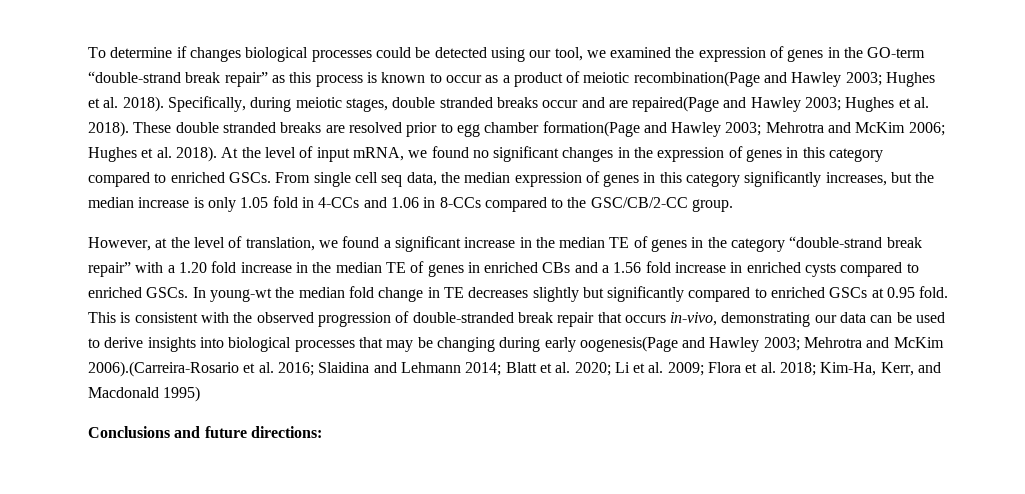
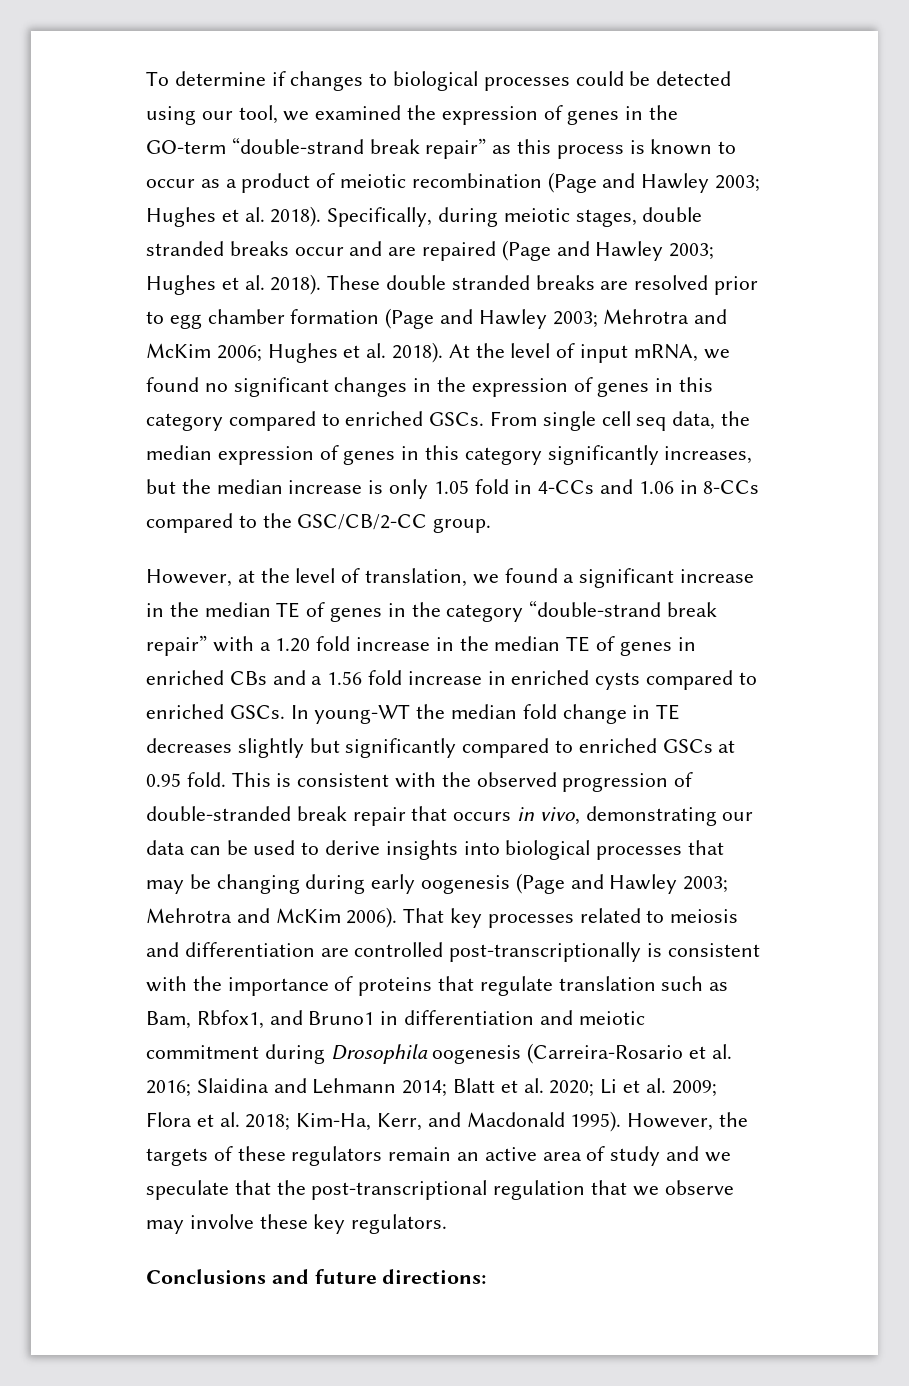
(241, 54) none -> [369,73,388,86] to
[633,71,760,87] recombination(Page -> [411,172,597,193] recombination (Page
[632,96,720,112] repaired(Page -> [422,240,551,261] repaired (Page
[542,121,640,137] formation(Page -> [290,308,435,329] formation (Page
[209,288,272,302] young-wt -> [314,704,411,724] young-WT
[670,312,718,326] in-vivo, -> [517,807,580,825] in vivo,
[579,336,944,352] [88,361,239,377] oogenesis(Page and Hawley 2003; Mehrotra and McKim 2006).(Carreira-Rosario -> [421,873,729,894] [146,907,739,928] [146,942,760,962] [146,976,729,996] [146,1010,645,1029] [146,1043,684,1064] oogenesis (Page and Hawley 2003; Mehrotra and McKim 2006). That key processes related to meiosis and differentiation are controlled post-transcriptionally is consistent with the importance of proteins that regulate translation such as Bam, Rbfox1, and Bruno1 in differentiation and meiotic commitment during Drosophila oogenesis (Carreira-Rosario
[163,386,201,402] 1995) -> [570,1111,749,1132] [146,1146,731,1166] [146,1180,734,1200] [146,1214,448,1234] 1995). However, the targets of these regulators remain an active area of study and we speculate that the post-transcriptional regulation that we observe may involve these key regulators.

